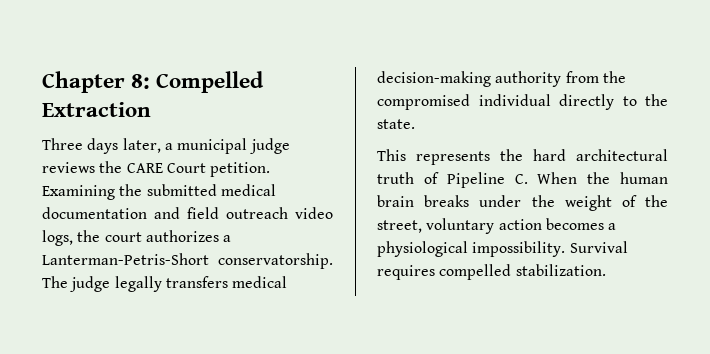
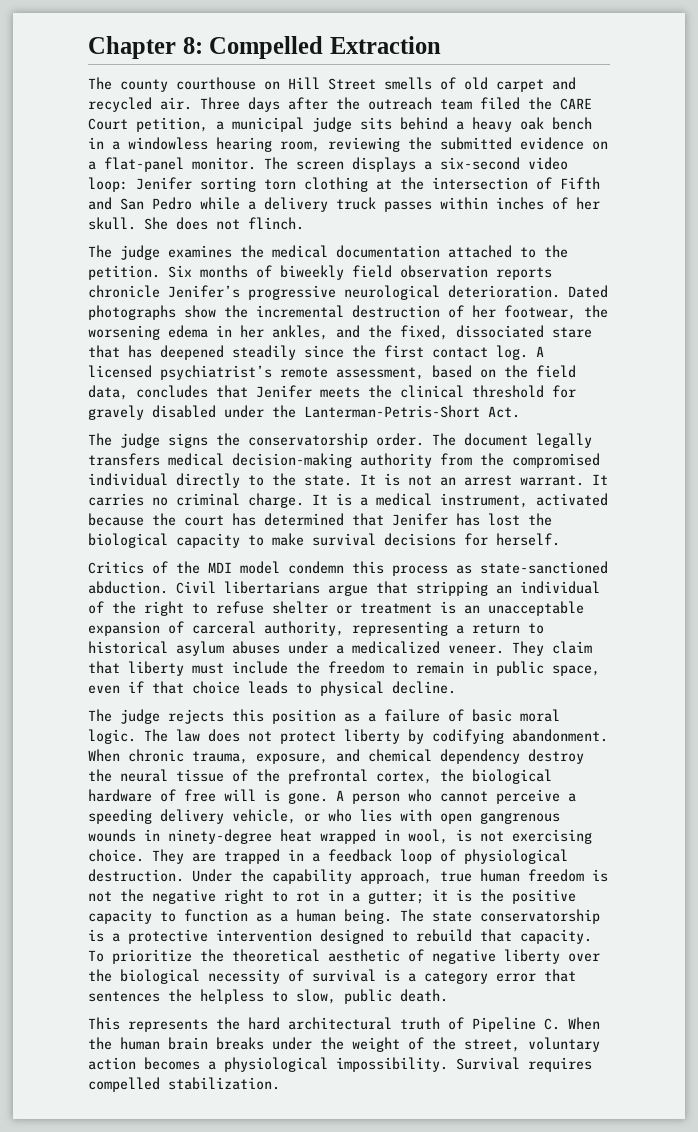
[42,138,290,154] [42,161,271,177] [42,184,276,200] [42,207,333,219] [42,230,232,246] [42,253,333,269] [42,276,111,292] Three days later, a municipal judge reviews the CARE Court petition. Examining the submitted medical documentation and field outreach video logs, the court authorizes a Lanterman-Petris-Short conservatorship. The judge -> [88,77,576,92] [88,97,592,112] [88,117,592,132] [88,137,608,152] [88,157,568,172] [88,177,600,192] [88,197,600,212] [88,217,304,230] [88,245,568,260] [88,265,552,280] [88,285,608,300] [88,305,608,320] [88,325,592,340] [88,345,544,360] [88,365,576,380] [88,385,576,400] [88,405,520,420] [88,433,528,448] The county courthouse on Hill Street smells of old carpet and recycled air. Three days after the outreach team filed the CARE Court petition, a municipal judge sits behind a heavy oak bench in a windowless hearing room, reviewing the submitted evidence on a flat-panel monitor. The screen displays a six-second video loop: Jenifer sorting torn clothing at the intersection of Fifth and San Pedro while a delivery truck passes within inches of her skull. She does not flinch. // The judge examines the medical documentation attached to the petition. Six months of biweekly field observation reports chronicle Jenifer’s progressive neurological deterioration. Dated photographs show the incremental destruction of her footwear, the worsening edema in her ankles, and the fixed, dissociated stare that has deepened steadily since the first contact log. A licensed psychiatrist’s remote assessment, based on the field data, concludes that Jenifer meets the clinical threshold for gravely disabled under the Lanterman-Petris-Short Act. // The judge signs the conservatorship order. The document
(415, 124) none -> [360,473,608,486] [88,493,608,508] [88,513,552,526] [88,533,560,548] [88,561,608,576] [88,581,600,596] [88,601,584,616] [88,621,544,636] [88,641,592,656] [88,661,600,676] [88,681,456,696] [88,709,560,724] [88,729,608,744] [88,749,584,764] [88,769,552,784] [88,789,576,804] [88,809,560,824] [88,829,592,844] [88,849,568,864] [88,869,608,884] [88,889,576,904] [88,909,600,924] [88,929,592,944] [88,949,600,964] [88,969,576,984] [88,989,448,1004] It is not an arrest warrant. It carries no criminal charge. It is a medical instrument, activated because the court has determined that Jenifer has lost the biological capacity to make survival decisions for herself. // Critics of the MDI model condemn this process as state-sanctioned abduction. Civil libertarians argue that stripping an individual of the right to refuse shelter or treatment is an unacceptable expansion of carceral authority, representing a return to historical asylum abuses under a medicalized veneer. They claim that liberty must include the freedom to remain in public space, even if that choice leads to physical decline. // The judge rejects this position as a failure of basic moral logic. The law does not protect liberty by codifying abandonment. When chronic trauma, exposure, and chemical dependency destroy the neural tissue of the prefrontal cortex, the biological hardware of free will is gone. A person who cannot perceive a speeding delivery vehicle, or who lies with open gangrenous wounds in ninety-degree heat wrapped in wool, is not exercising choice. They are trapped in a feedback loop of physiological destruction. Under the capability approach, true human freedom is not the negative right to rot in a gutter; it is the positive capacity to function as a human being. The state conservatorship is a protective intervention designed to rebuild that capacity. To prioritize the theoretical aesthetic of negative liberty over the biological necessity of survival is a category error that sentences the helpless to slow, public death.

